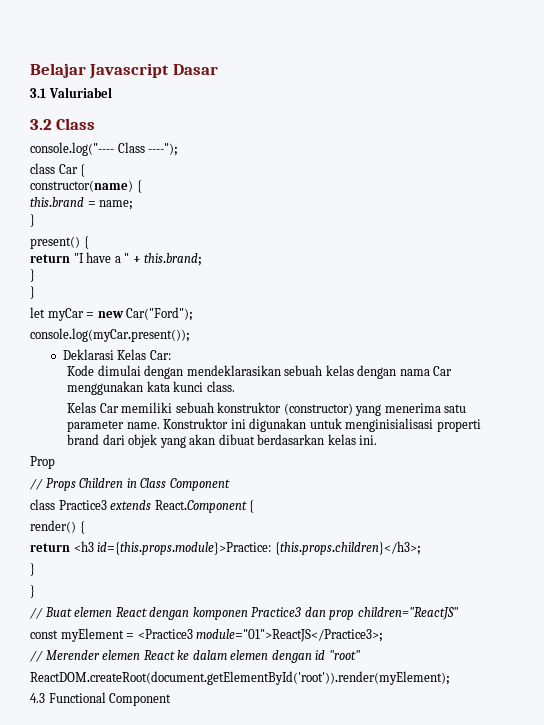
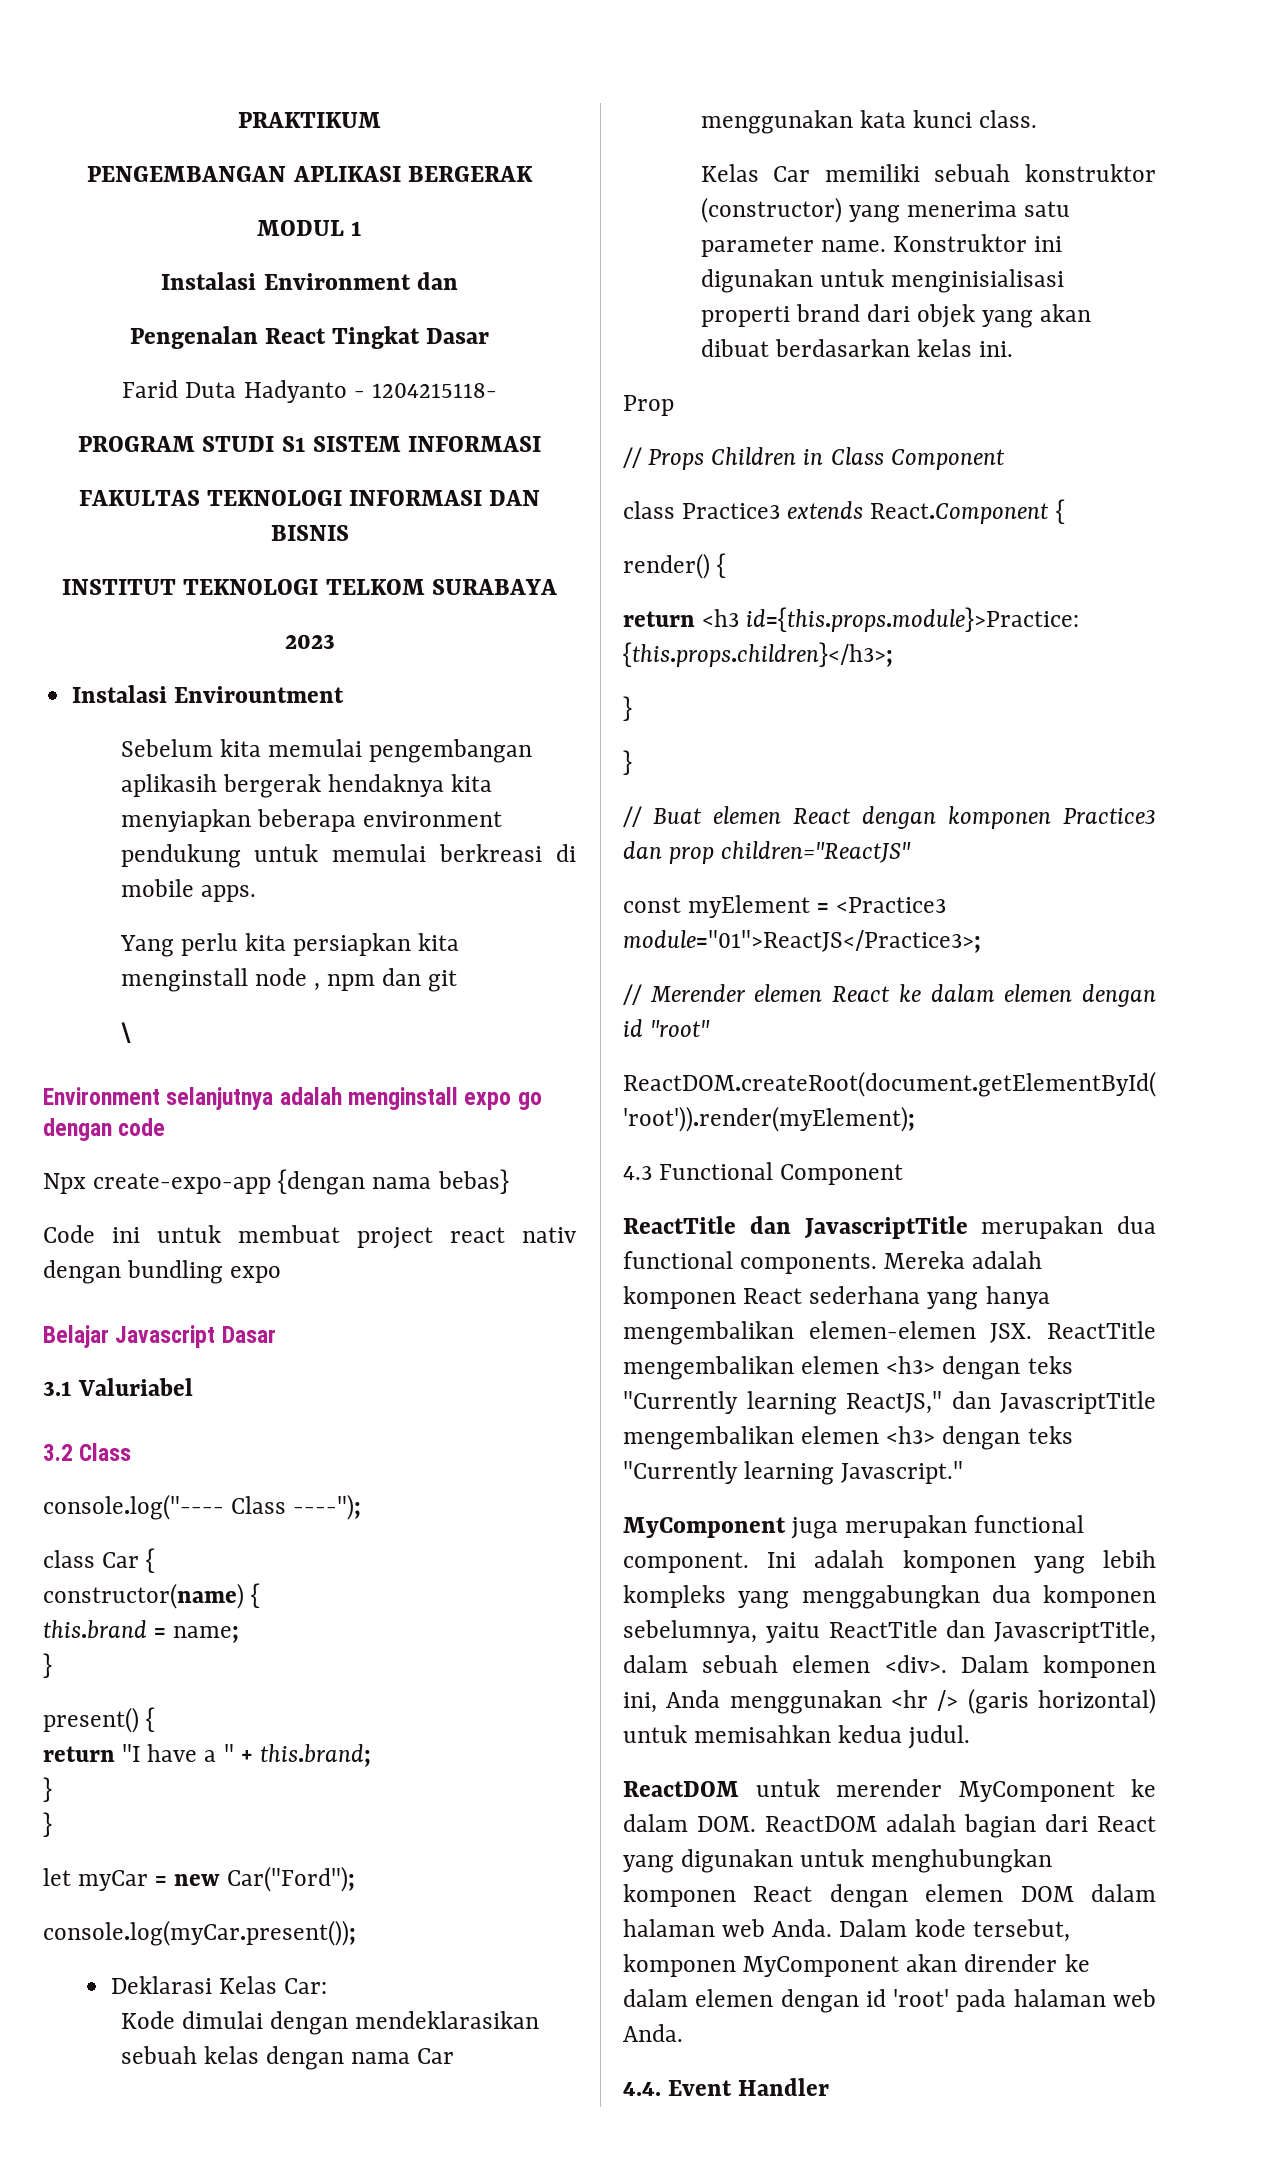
(30, 70) none -> [238,112,381,128] [87,166,533,182] [256,220,363,236] [161,272,458,290] [129,326,490,349] [122,380,497,403] [78,436,541,452] [78,490,541,506] [270,525,349,541] [62,579,557,595] [284,634,335,649] [72,685,345,703] [120,739,533,763] [120,774,493,798] [120,809,502,832] [120,844,576,868] [120,879,256,902] [119,933,460,957] [120,968,458,992] [120,1022,131,1043] [43,1087,542,1110] [43,1118,166,1141] [43,1169,509,1195] [43,1225,576,1249] [43,1260,282,1284] PRAKTIKUM // PENGEMBANGAN APLIKASI BERGERAK // MODUL 1 // Instalasi Environment dan // Pengenalan React Tingkat Dasar // Farid Duta Hadyanto - 1204215118- // PROGRAM STUDI S1 SISTEM INFORMASI // FAKULTAS TEKNOLOGI INFORMASI DAN BISNIS // INSTITUT TEKNOLOGI TELKOM SURABAYA // 2023 // Instalasi Envirountment // Sebelum kita memulai pengembangan aplikasih bergerak hendaknya kita menyiapkan beberapa environment pendukung untuk memulai berkreasi di mobile apps. // Yang perlu kita persiapkan kita menginstall node , npm dan git // \ // Environment selanjutnya adalah menginstall expo go dengan code // Npx create-expo-app {dengan nama bebas} // Code ini untuk membuat project react nativ dengan bundling expo //
(172, 699) none -> [623,1216,1156,1239] [623,1251,1043,1274] [623,1286,1050,1310] [623,1321,1156,1345] [623,1356,1073,1380] [623,1391,1156,1415] [623,1426,1073,1450] [623,1461,964,1485] [623,1515,1085,1539] [623,1550,1156,1574] [623,1585,1156,1609] [623,1620,1156,1643] [623,1655,1156,1678] [623,1688,1156,1714] [623,1725,971,1749] [623,1779,1156,1802] [623,1814,1156,1838] [623,1849,1053,1873] [623,1884,1156,1908] [623,1919,1070,1942] [623,1954,1090,1977] [623,1989,1156,2013] [623,2024,683,2042] [623,2078,830,2096] // ReactTitle dan JavascriptTitle merupakan dua functional components. Mereka adalah komponen React sederhana yang hanya mengembalikan elemen-elemen JSX. ReactTitle mengembalikan elemen <h3> dengan teks "Currently learning ReactJS," dan JavascriptTitle mengembalikan elemen <h3> dengan teks "Currently learning Javascript." // MyComponent juga merupakan functional component. Ini adalah komponen yang lebih kompleks yang menggabungkan dua komponen sebelumnya, yaitu ReactTitle dan JavascriptTitle, dalam sebuah elemen <div>. Dalam komponen ini, Anda menggunakan <hr /> (garis horizontal) untuk memisahkan kedua judul. // ReactDOM untuk merender MyComponent ke dalam DOM. ReactDOM adalah bagian dari React yang digunakan untuk menghubungkan komponen React dengan elemen DOM dalam halaman web Anda. Dalam kode tersebut, komponen MyComponent akan dirender ke dalam elemen dengan id 'root' pada halaman web Anda. // 4.4. Event Handler

